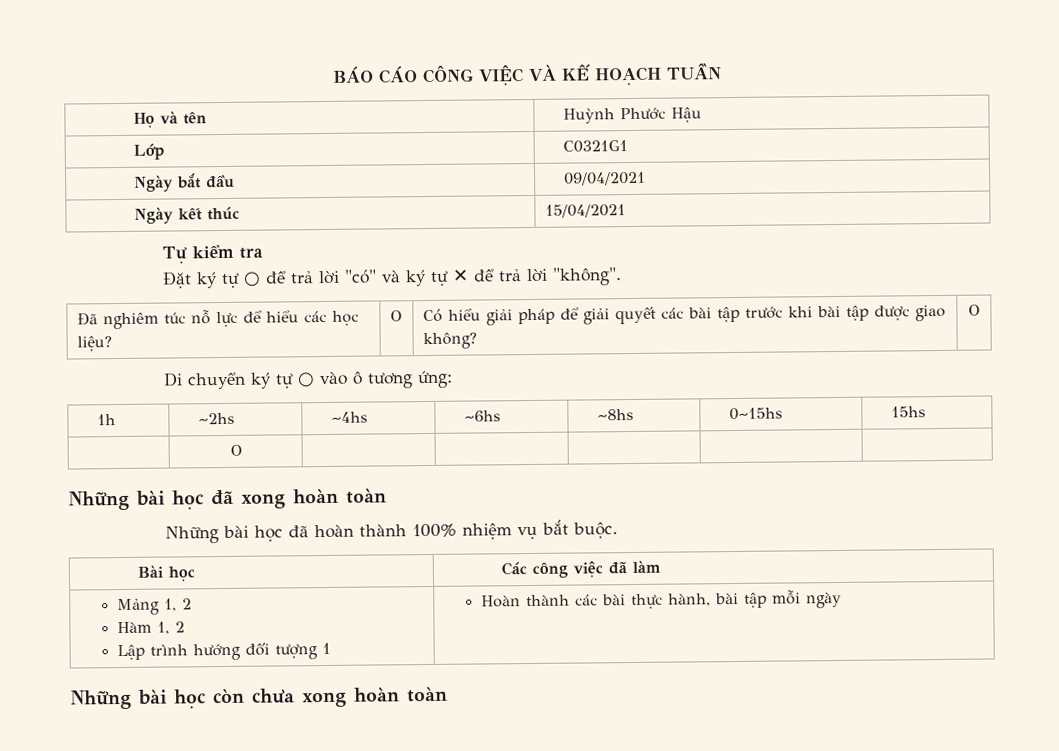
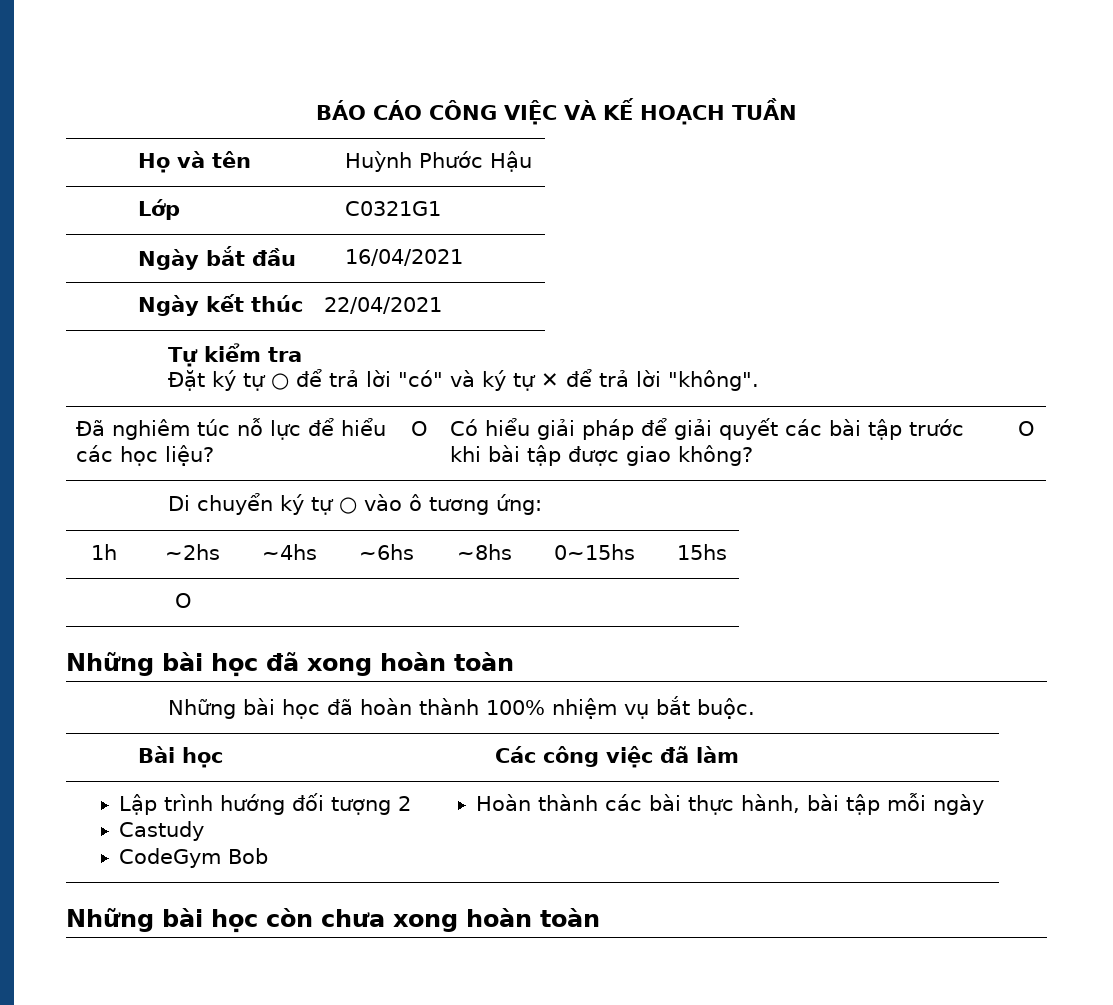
[564,171,647,186] 09/04/2021 -> [344,249,463,266] 16/04/2021
[544,204,626,218] 15/04/2021 -> [324,297,443,314] 22/04/2021
[116,598,192,616] [116,621,185,635] Mảng 1, 2 // Hàm 1, 2 // -> (739, 754) none
[321,642,331,655] 1 -> [398,796,412,811] [119,821,205,841] [119,848,269,868] 2 // Castudy // CodeGym Bob

